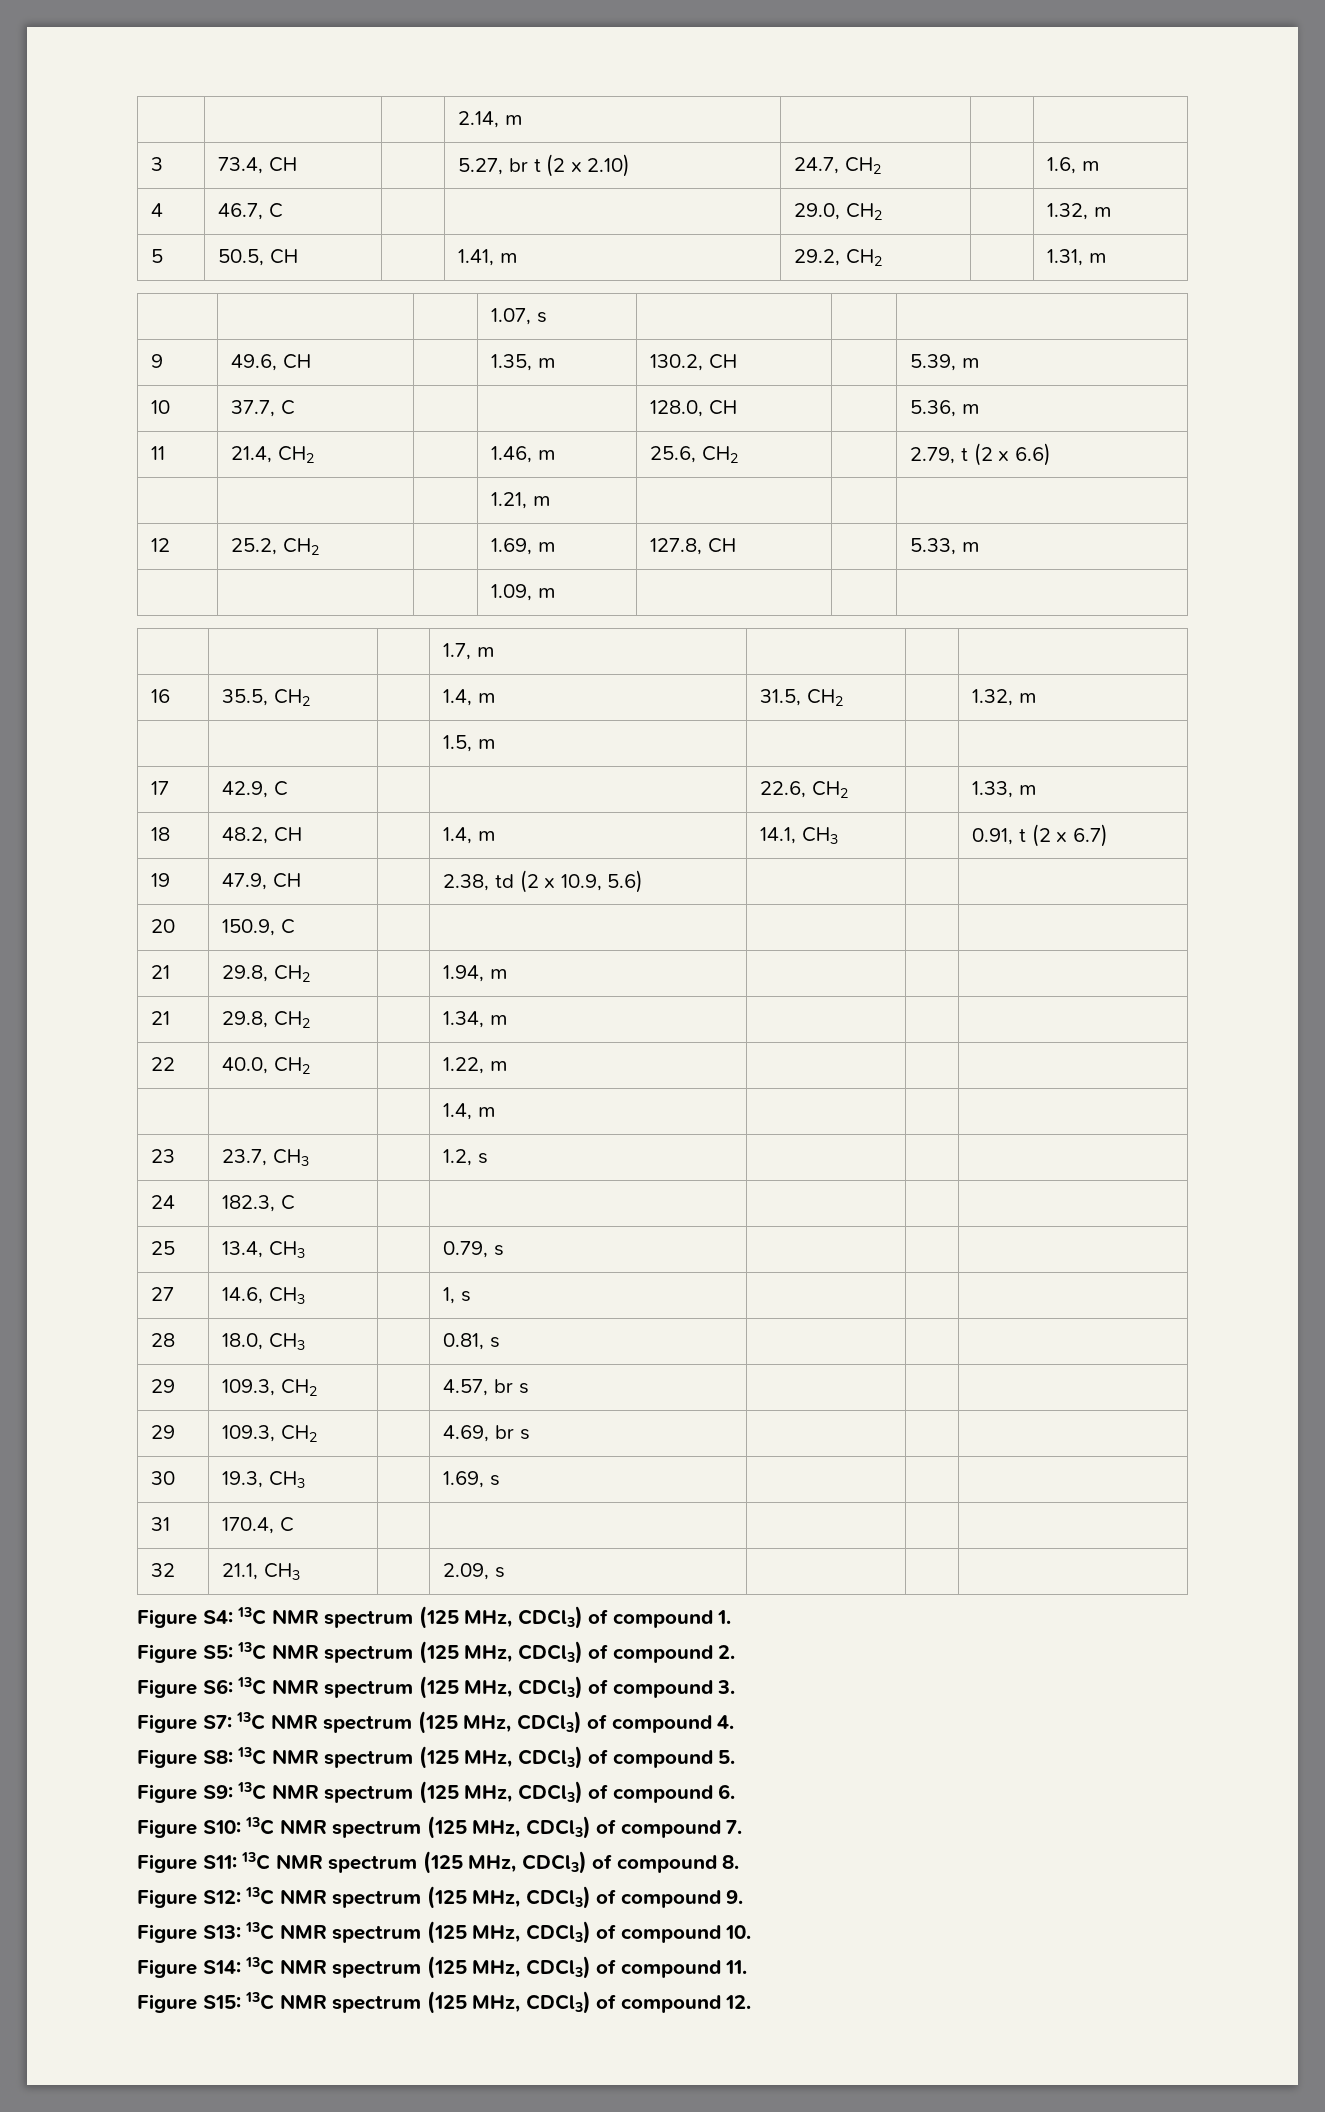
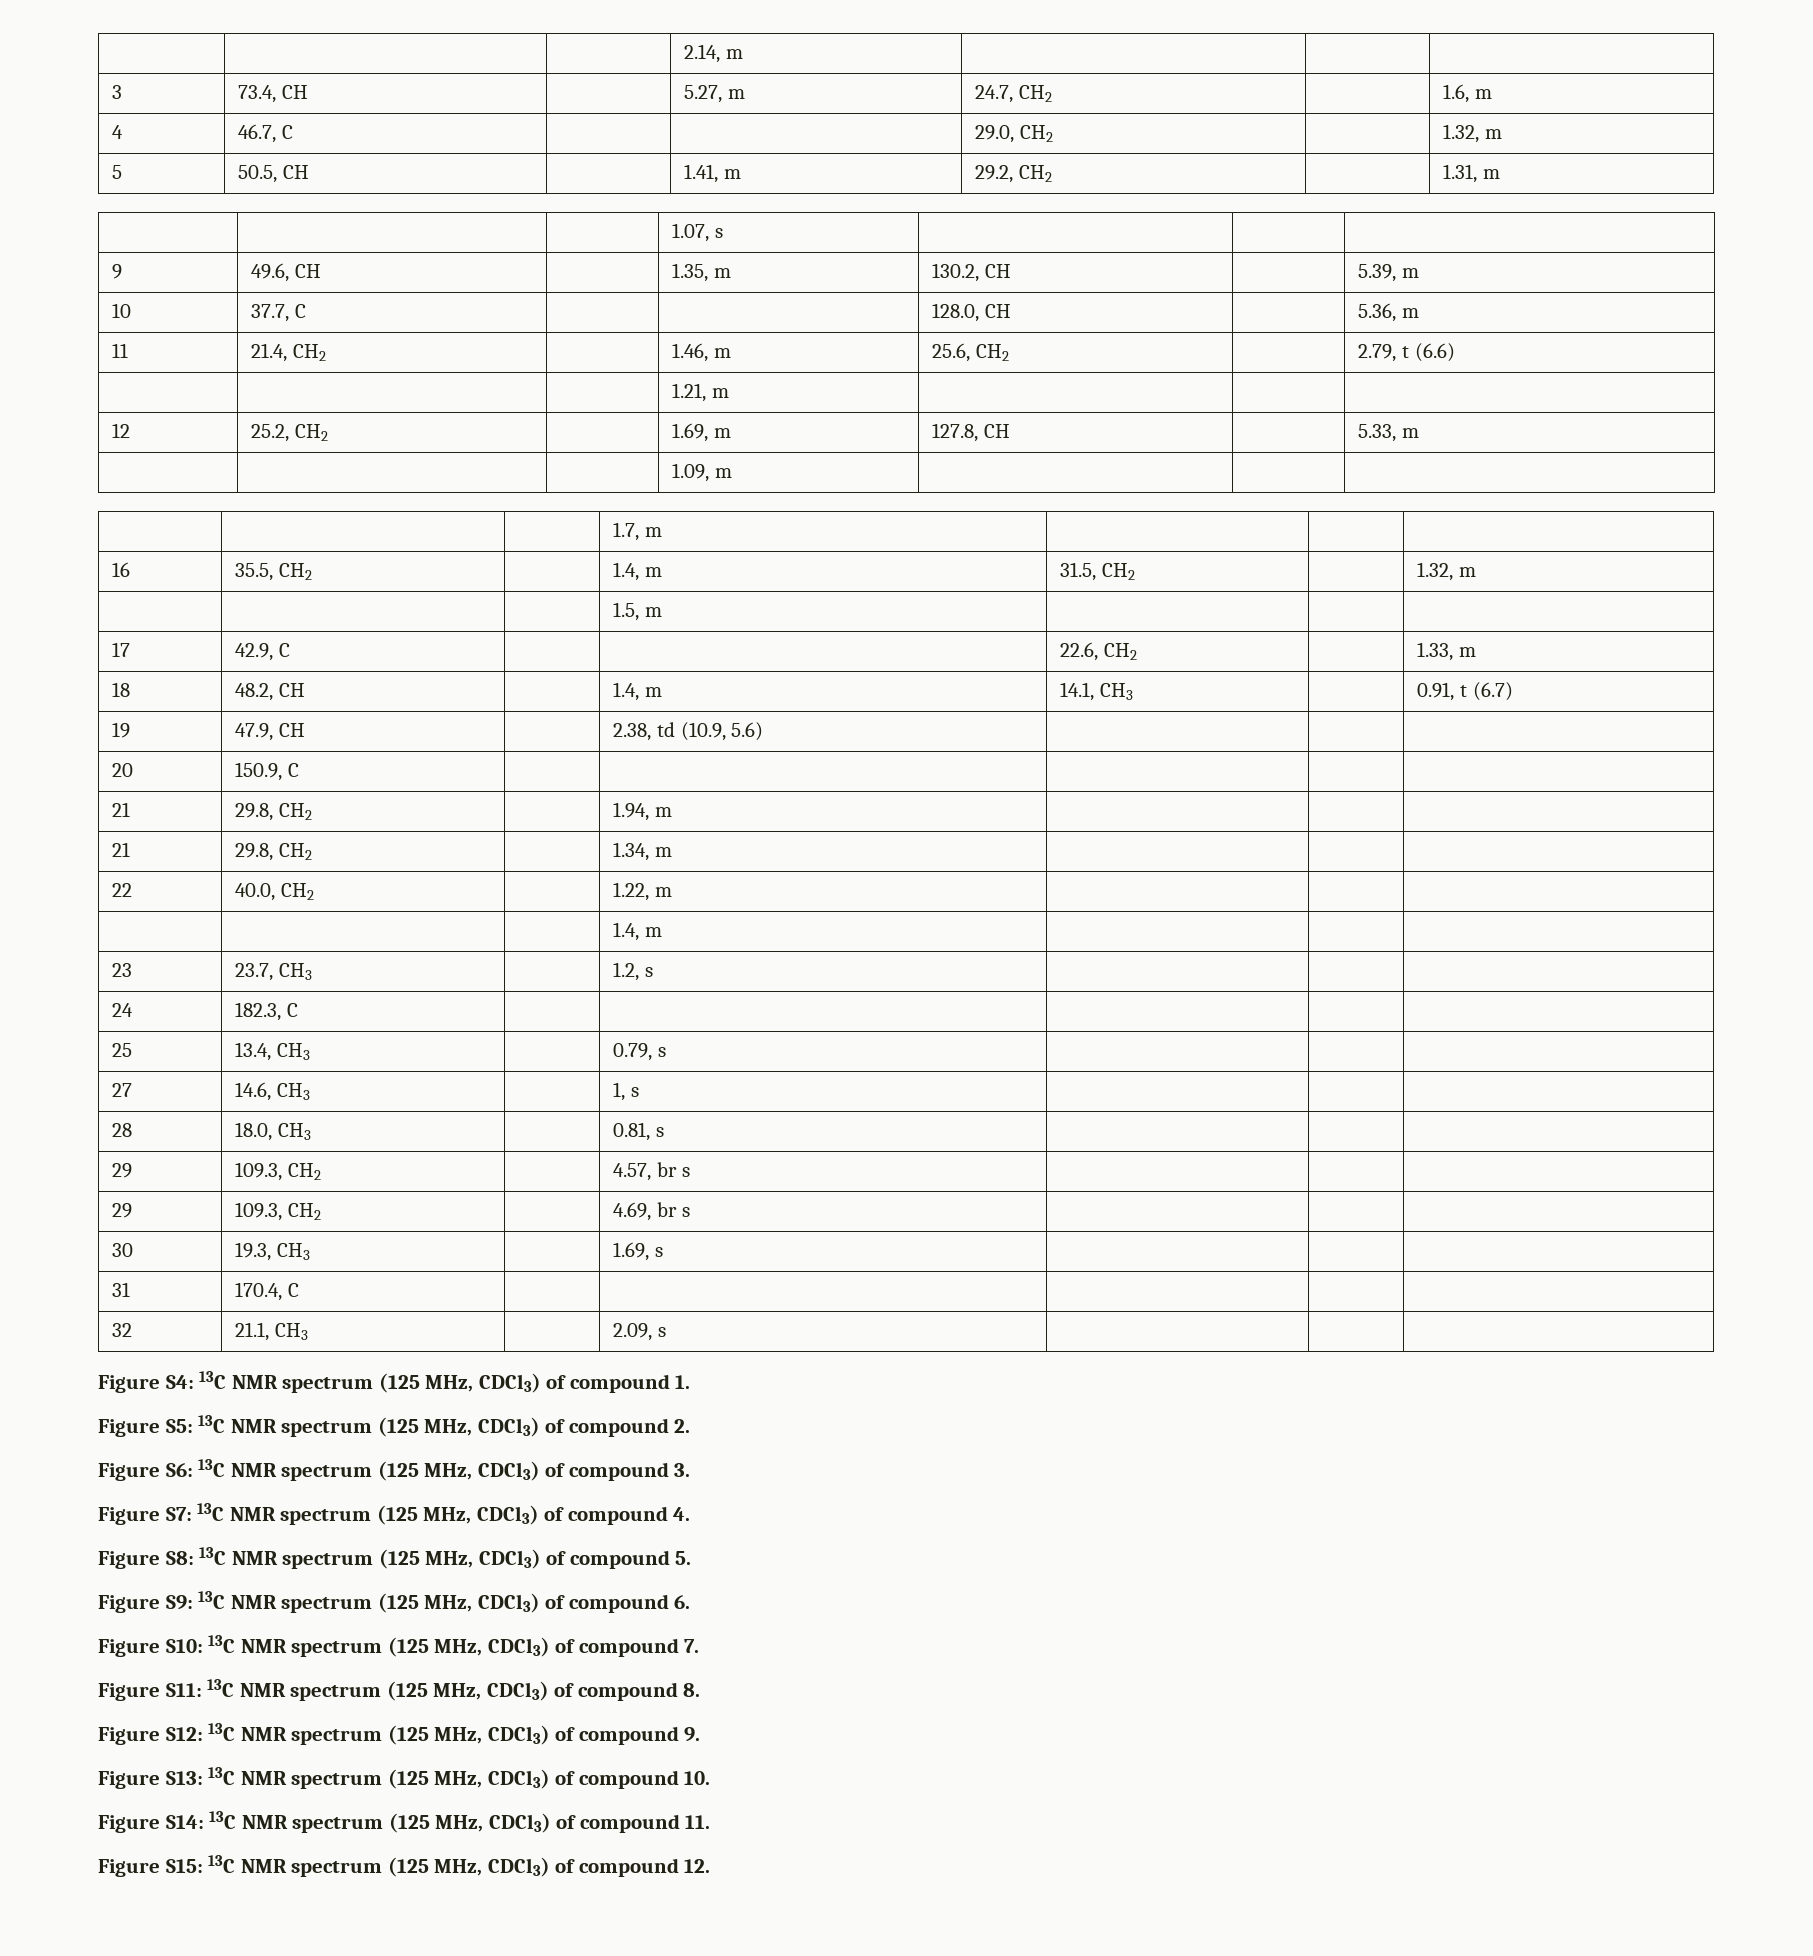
[509,154,631,177] br t (2 x 2.10) -> [727,89,745,99] m
[973,443,1051,466] (2 x 6.6) -> [1414,343,1455,362] (6.6)
[1031,824,1108,847] (2 x 6.7) -> [1472,682,1513,701] (6.7)
[519,870,602,893] (2 x 10.9, -> [680,722,726,741] (10.9,

